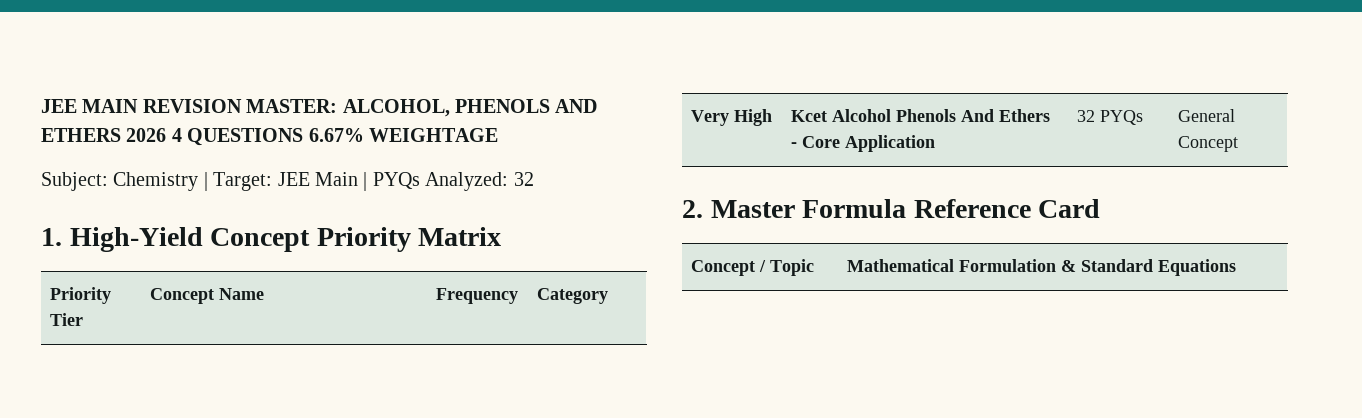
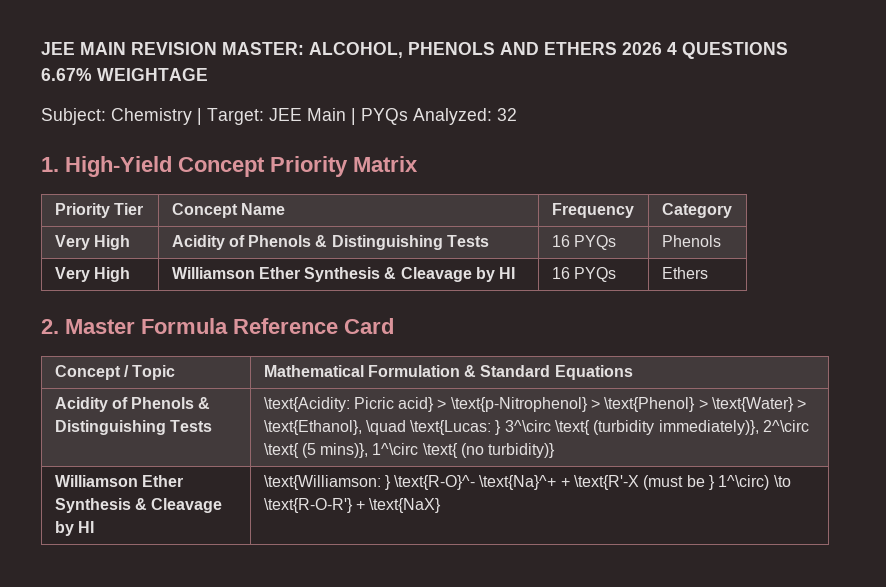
[791,109,1051,122] [791,135,936,152] [1077,110,1144,125] [1178,109,1236,122] [1178,136,1239,152] Kcet Alcohol Phenols And Ethers - Core Application | 32 PYQs | General Concept -> [171,235,490,250] [551,235,616,250] [661,235,721,247] [54,267,130,282] [171,267,516,282] [551,267,616,282] [661,267,708,279] Acidity of Phenols & Distinguishing Tests | 16 PYQs | Phenols // Very High | Williamson Ether Synthesis & Cleavage by HI | 16 PYQs | Ethers
(1237, 267) none -> [54,397,211,412] [54,420,212,435] [263,397,807,412] [263,420,810,435] [263,443,556,458] [54,475,183,487] [54,498,223,513] [54,521,94,536] [263,475,791,490] [263,498,442,513] // Acidity of Phenols & Distinguishing Tests | \text{Acidity: Picric acid} > \text{p-Nitrophenol} > \text{Phenol} > \text{Water} > \text{Ethanol}, \quad \text{Lucas: } 3^\circ \text{ (turbidity immediately)}, 2^\circ \text{ (5 mins)}, 1^\circ \text{ (no turbidity)} // Williamson Ether Synthesis & Cleavage by HI | \text{Williamson: } \text{R-O}^- \text{Na}^+ + \text{R'-X (must be } 1^\circ) \to \text{R-O-R'} + \text{NaX}

